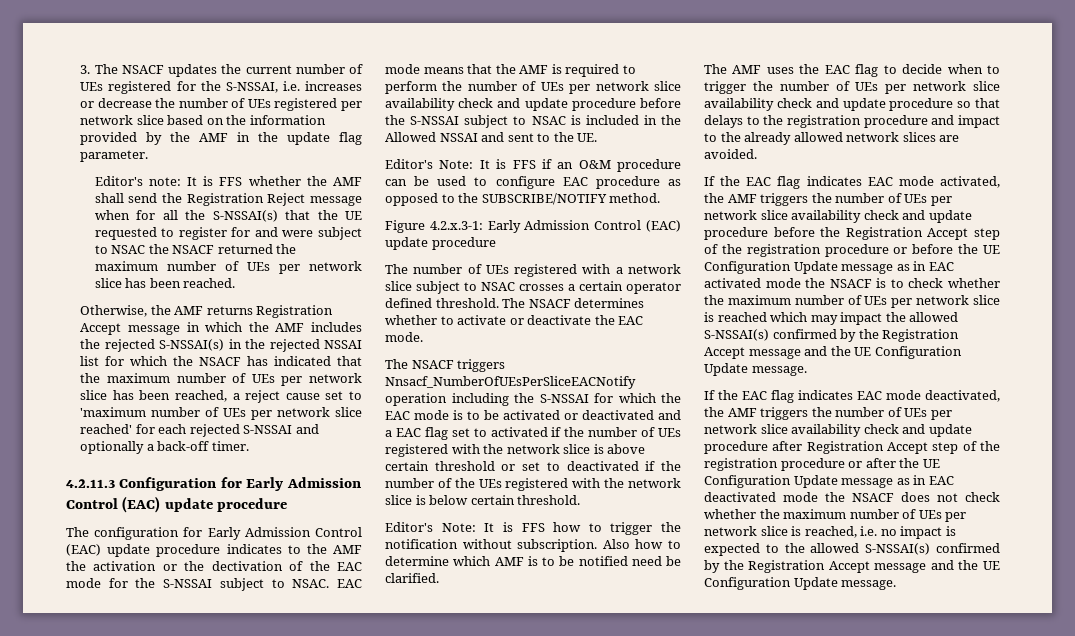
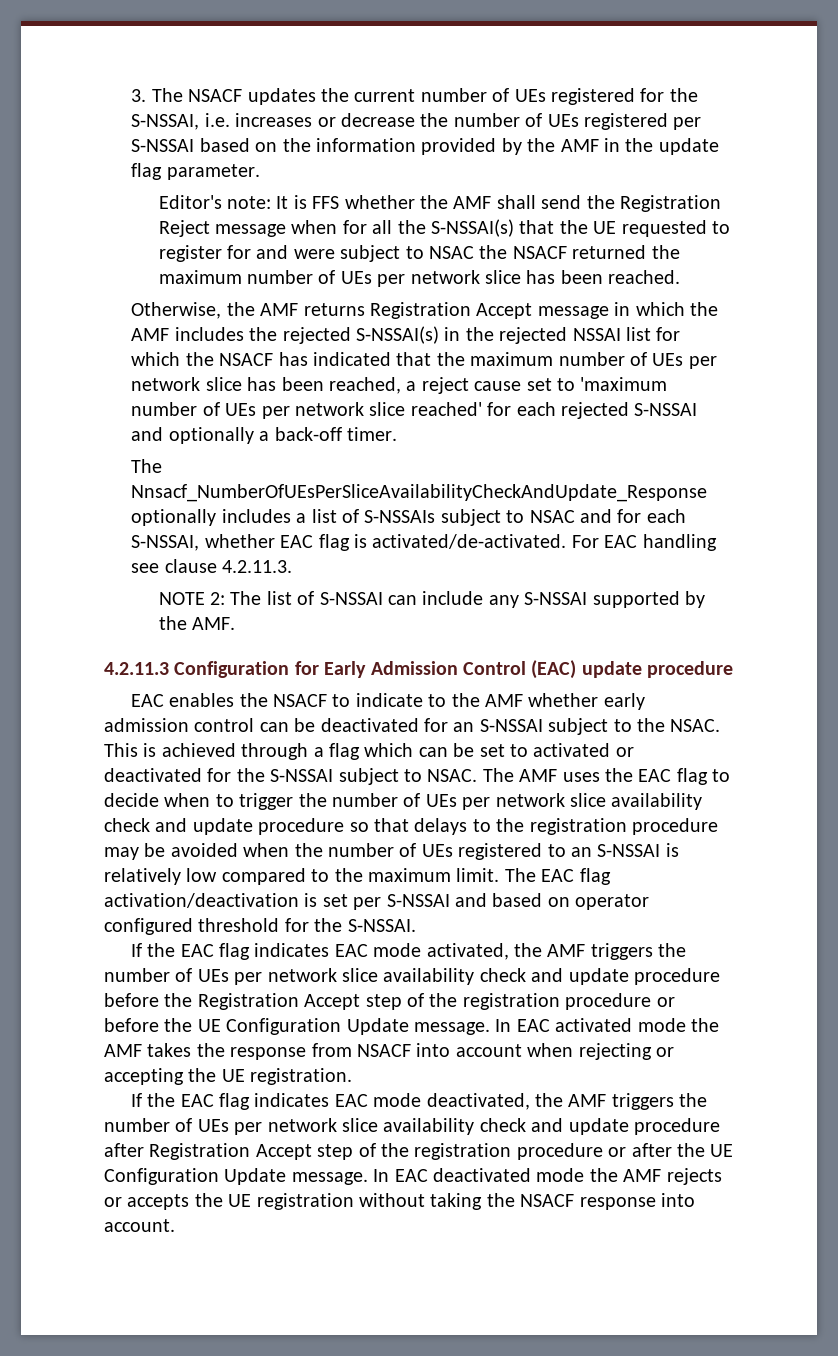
[80,115,164,125] network slice -> [131,139,195,152] S-NSSAI
(249, 446) none -> [131,459,163,473] [131,484,708,502] [131,509,686,526] [131,534,717,551] [131,559,293,573] [158,591,706,608] [158,616,236,630] // The Nnsacf_NumberOfUEsPerSliceAvailabilityCheckAndUpdate_Response optionally includes a list of S-NSSAIs subject to NSAC and for each S-NSSAI, whether EAC flag is activated/de-activated. For EAC handling see clause 4.2.11.3. // NOTE 2: The list of S-NSSAI can include any S-NSSAI supported by the AMF.
[66,527,362,540] [66,544,362,557] [66,561,362,571] [66,578,101,588] The configuration for Early Admission Control (EAC) update procedure indicates to the AMF the activation or the dectivation of the EAC mode -> [130,693,645,710] [104,718,721,735] [104,743,634,760] [104,768,202,782] EAC enables the NSACF to indicate to the AMF whether early admission control can be deactivated for an S-NSSAI subject to the NSAC. This is achieved through a flag which can be set to activated or deactivated
[337,579,363,588] [385,64,636,77] [385,81,681,94] [385,98,681,111] [385,115,681,128] [385,132,598,142] [385,159,681,172] [385,176,681,189] [385,193,661,206] [385,220,681,233] [385,237,496,250] [385,264,681,277] [385,281,681,294] [385,298,645,308] [385,315,644,325] [385,332,423,342] [385,359,506,372] [385,376,636,389] [385,393,681,406] [385,410,681,420] [385,427,681,440] [385,444,646,457] [385,461,681,471] [385,478,681,491] [385,495,581,505] [385,522,681,535] [385,539,681,552] [385,556,681,566] [385,573,439,583] EAC mode means that the AMF is required to perform the number of UEs per network slice availability check and update procedure before the S-NSSAI subject to NSAC is included in the Allowed NSSAI and sent to the UE. // Editor's Note: It is FFS if an O&M procedure can be used to configure EAC procedure as opposed to the SUBSCRIBE/NOTIFY method. // Figure 4.2.x.3-1: Early Admission Control (EAC) update procedure // The number of UEs registered with a network slice subject to NSAC crosses a certain operator defined threshold. The NSACF determines whether to activate or deactivate the EAC mode. // The NSACF triggers Nnsacf_NumberOfUEsPerSliceEACNotify operation including the S-NSSAI for which the EAC mode is to be activated or deactivated and a EAC flag set to activated if the number of UEs registered with the network slice is above certain threshold or set to deactivated if the number of the UEs registered with the network slice is below certain threshold. // Editor's Note: It is FFS how to trigger the notification without subscription. Also how to determine which AMF is to be notified need be clarified. // -> (478, 775) none
[931,115,1000,128] [704,132,960,145] [704,149,757,159] and impact to the already allowed network slices are avoided. -> [104,843,679,860] [104,868,611,885] [104,893,650,910] [104,918,416,935] may be avoided when the number of UEs registered to an S-NSSAI is relatively low compared to the maximum limit. The EAC flag activation/deactivation is set per S-NSSAI and based on operator configured threshold for the S-NSSAI.
[841,261,927,274] message as in -> [414,1019,512,1035] message. In
[829,278,1000,288] [704,295,1000,308] [704,312,959,325] [704,329,960,342] [704,346,962,359] [704,363,807,376] NSACF is to check whether the maximum number of UEs per network slice is reached which may impact the allowed S-NSSAI(s) confirmed by the Registration Accept message and the UE Configuration Update message. -> [104,1043,674,1060] [104,1068,353,1085] AMF takes the response from NSACF into account when rejecting or accepting the UE registration.
[841,475,927,488] message as in -> [291,1169,390,1185] message. In
[852,492,1000,502] [704,509,967,522] [704,526,956,539] [704,543,1000,556] [704,560,1000,573] [704,577,897,590] NSACF does not check whether the maximum number of UEs per network slice is reached, i.e. no impact is expected to the allowed S-NSSAI(s) confirmed by the Registration Accept message and the UE Configuration Update message. -> [623,1168,722,1185] [104,1193,695,1210] [104,1219,175,1232] AMF rejects or accepts the UE registration without taking the NSACF response into account.

